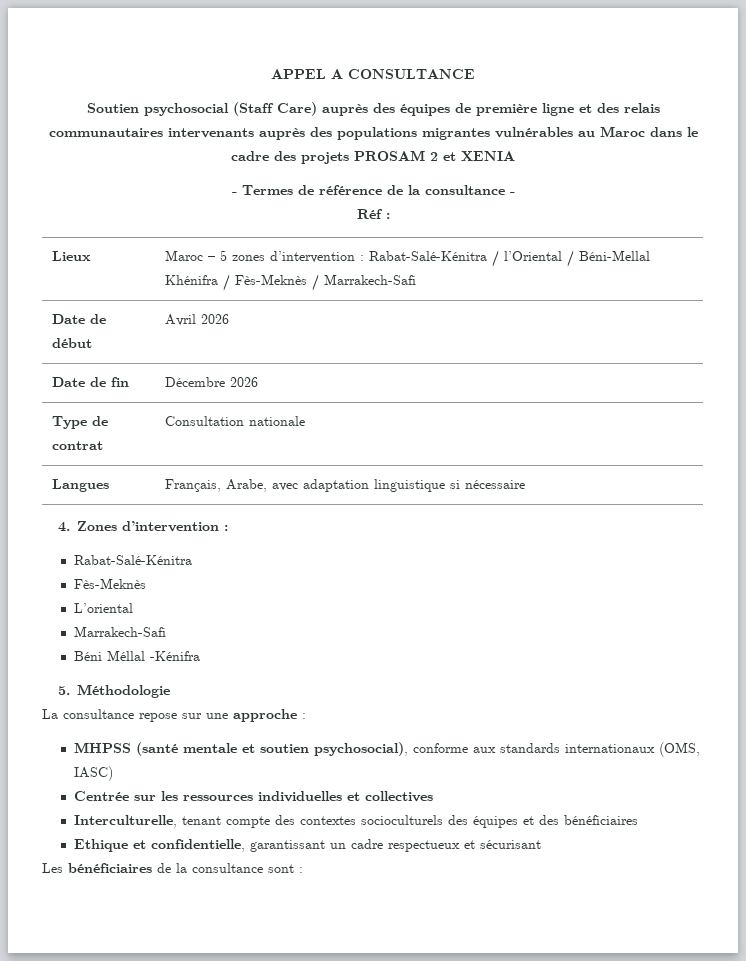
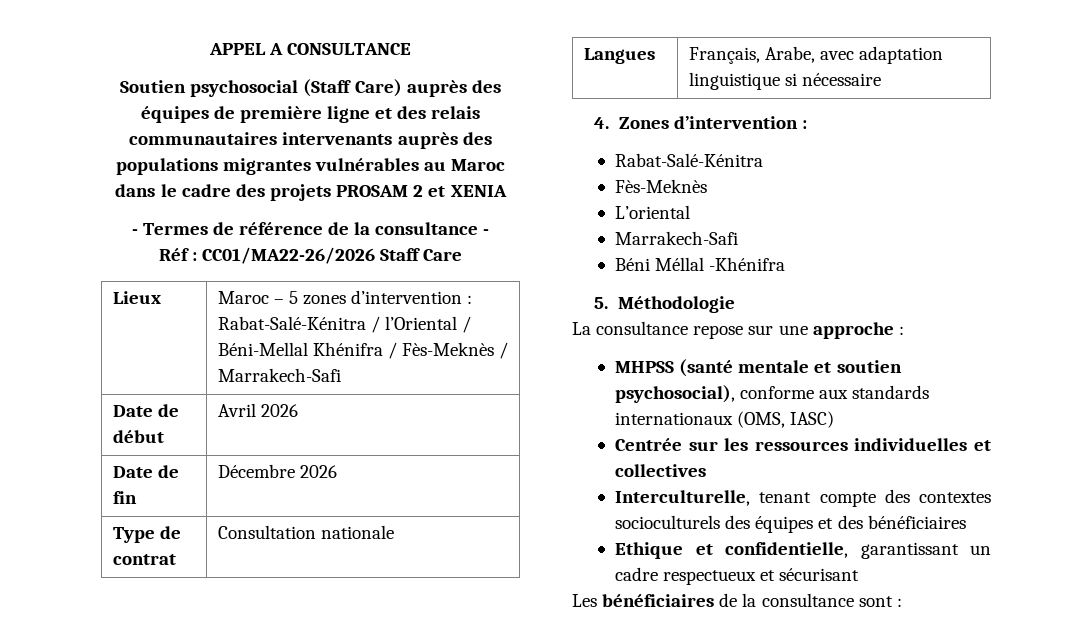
(390, 216) none -> [202,247,463,264] CC01/MA22-26/2026 Staff Care
[149,651,200,661] -Kénifra -> [709,257,786,271] -Khénifra

